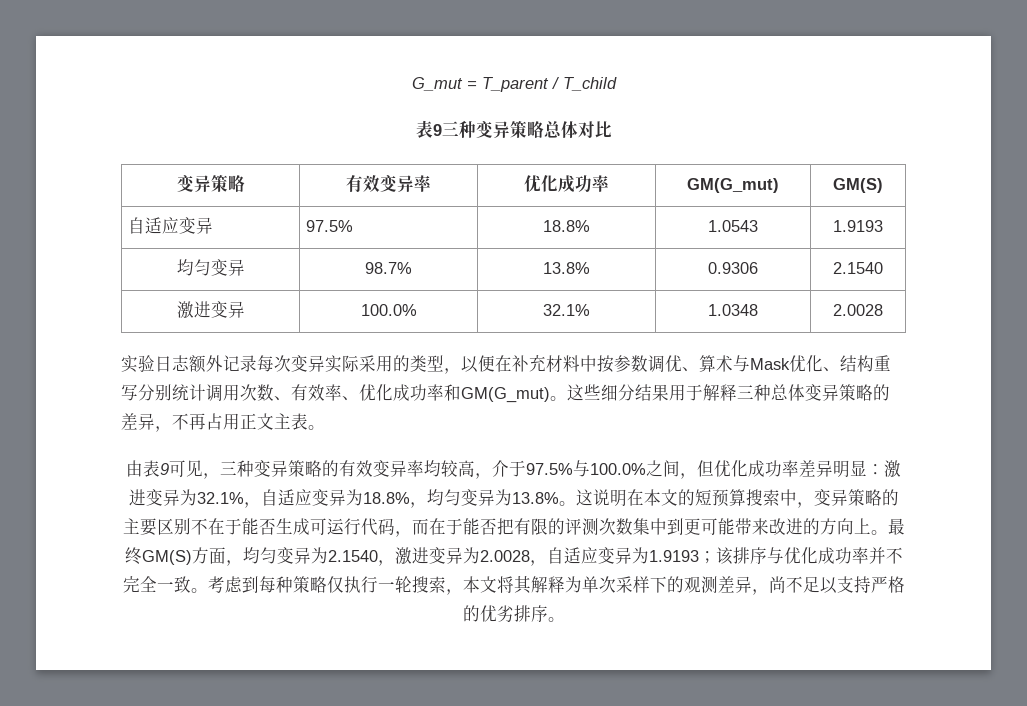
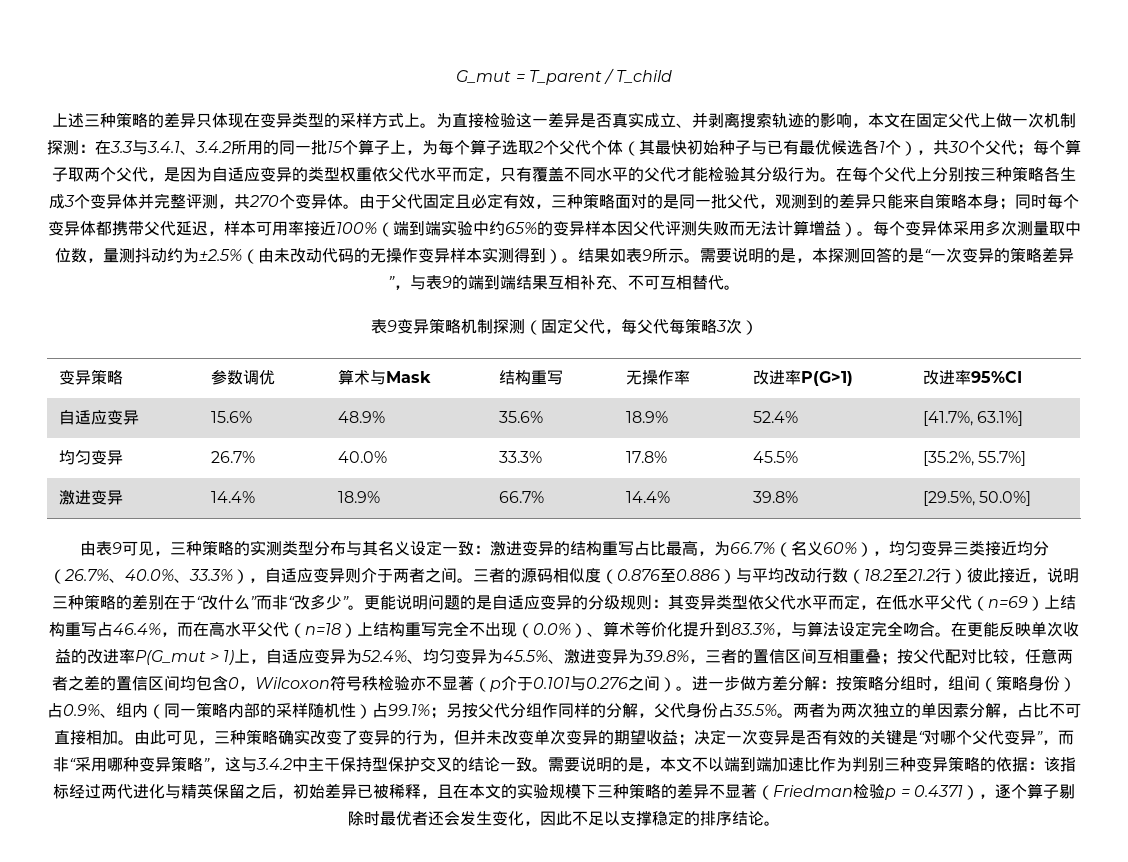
[415,120,612,139] [176,174,245,192] [346,175,431,192] [524,175,609,193] [687,178,779,193] [833,178,883,193] 表9三种变异策略总体对比 // 变异策略 | 有效变异率 | 优化成功率 | GM(G_mut) | GM(S) -> [52,112,1076,128] [47,139,1081,156] [52,166,1076,182] [49,193,1079,210] [47,220,1081,237] [54,247,1074,264] [388,275,740,290] [370,318,758,335] [58,369,123,385] [210,370,275,385] [337,369,431,385] [498,370,563,385] [625,370,690,385] [752,370,853,386] [922,370,1022,385] 上述三种策略的差异只体现在变异类型的采样方式上。为直接检验这一差异是否真实成立、并剥离搜索轨迹的影响，本文在固定父代上做一次机制探测：在3.3与3.4.1、3.4.2所用的同一批15个算子上，为每个算子选取2个父代个体（其最快初始种子与已有最优候选各1个），共30个父代；每个算子取两个父代，是因为自适应变异的类型权重依父代水平而定，只有覆盖不同水平的父代才能检验其分级行为。在每个父代上分别按三种策略各生成3个变异体并完整评测，共270个变异体。由于父代固定且必定有效，三种策略面对的是同一批父代，观测到的差异只能来自策略本身；同时每个变异体都携带父代延迟，样本可用率接近100%（端到端实验中约65%的变异样本因父代评测失败而无法计算增益）。每个变异体采用多次测量取中位数，量测抖动约为±2.5%（由未改动代码的无操作变异样本实测得到）。结果如表9所示。需要说明的是，本探测回答的是“一次变异的策略差异”，与表9的端到端结果互相补充、不可互相替代。 // 表9变异策略机制探测（固定父代，每父代每策略3次） // 变异策略 | 参数调优 | 算术与Mask | 结构重写 | 无操作率 | 改进率P(G>1) | 改进率95%CI
[306,220,354,232] [543,220,590,232] [708,220,758,232] [833,220,883,232] [176,259,245,276] [365,262,412,274] [543,262,590,274] [708,262,758,274] [833,262,883,274] [176,301,245,319] [360,304,417,316] [543,304,590,316] [708,304,758,316] [833,304,883,316] [121,355,891,374] [121,384,890,403] [121,413,325,432] 97.5% | 18.8% | 1.0543 | 1.9193 // 均匀变异 | 98.7% | 13.8% | 0.9306 | 2.1540 // 激进变异 | 100.0% | 32.1% | 1.0348 | 2.0028 // 实验日志额外记录每次变异实际采用的类型，以便在补充材料中按参数调优、算术与Mask优化、结构重写分别统计调用次数、有效率、优化成功率和GM(G_mut)。这些细分结果用于解释三种总体变异策略的差异，不再占用正文主表。 -> [210,411,252,423] [337,411,385,423] [498,411,543,423] [625,411,668,423] [752,411,798,423] [922,411,1024,426] [58,450,123,465] [210,451,255,463] [337,451,387,463] [498,451,542,463] [625,451,667,463] [752,451,798,463] [922,451,1027,466] [58,490,123,505] [210,491,255,503] [337,491,380,503] [498,491,544,503] [625,491,670,503] [752,491,798,503] [922,491,1032,506] 15.6% | 48.9% | 35.6% | 18.9% | 52.4% | [41.7%, 63.1%] // 均匀变异 | 26.7% | 40.0% | 33.3% | 17.8% | 45.5% | [35.2%, 55.7%] // 激进变异 | 14.4% | 18.9% | 66.7% | 14.4% | 39.8% | [29.5%, 50.0%]
[254,460,901,479] [128,489,899,508] [122,518,905,537] [124,547,903,566] [122,576,905,595] [462,605,548,622] 变异策略的有效变异率均较高，介于97.5%与100.0%之间，但优化成功率差异明显：激进变异为32.1%，自适应变异为18.8%，均匀变异为13.8%。这说明在本文的短预算搜索中，变异策略的主要区别不在于能否生成可运行代码，而在于能否把有限的评测次数集中到更可能带来改进的方向上。最终GM(S)方面，均匀变异为2.1540，激进变异为2.0028，自适应变异为1.9193；该排序与优化成功率并不完全一致。考虑到每种策略仅执行一轮搜索，本文将其解释为单次采样下的观测差异，尚不足以支持严格的优劣排序 -> [201,540,1049,557] [49,567,1079,584] [52,594,1076,611] [49,621,1079,638] [54,648,1074,665] [52,675,1076,692] [47,702,1081,719] [54,729,1074,746] [52,756,1076,772] [53,783,1075,800] [348,810,764,826] 策略的实测类型分布与其名义设定一致：激进变异的结构重写占比最高，为66.7%（名义60%），均匀变异三类接近均分（26.7%、40.0%、33.3%），自适应变异则介于两者之间。三者的源码相似度（0.876至0.886）与平均改动行数（18.2至21.2行）彼此接近，说明三种策略的差别在于“改什么”而非“改多少”。更能说明问题的是自适应变异的分级规则：其变异类型依父代水平而定，在低水平父代（n=69）上结构重写占46.4%，而在高水平父代（n=18）上结构重写完全不出现（0.0%）、算术等价化提升到83.3%，与算法设定完全吻合。在更能反映单次收益的改进率P(G_mut > 1)上，自适应变异为52.4%、均匀变异为45.5%、激进变异为39.8%，三者的置信区间互相重叠；按父代配对比较，任意两者之差的置信区间均包含0，Wilcoxon符号秩检验亦不显著（p介于0.101与0.276之间）。进一步做方差分解：按策略分组时，组间（策略身份）占0.9%、组内（同一策略内部的采样随机性）占99.1%；另按父代分组作同样的分解，父代身份占35.5%。两者为两次独立的单因素分解，占比不可直接相加。由此可见，三种策略确实改变了变异的行为，但并未改变单次变异的期望收益；决定一次变异是否有效的关键是“对哪个父代变异”，而非“采用哪种变异策略”，这与3.4.2中主干保持型保护交叉的结论一致。需要说明的是，本文不以端到端加速比作为判别三种变异策略的依据：该指标经过两代进化与精英保留之后，初始差异已被稀释，且在本文的实验规模下三种策略的差异不显著（Friedman检验p = 0.4371），逐个算子剔除时最优者还会发生变化，因此不足以支撑稳定的排序结论

